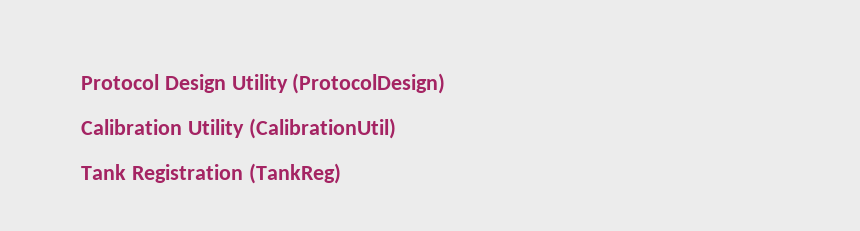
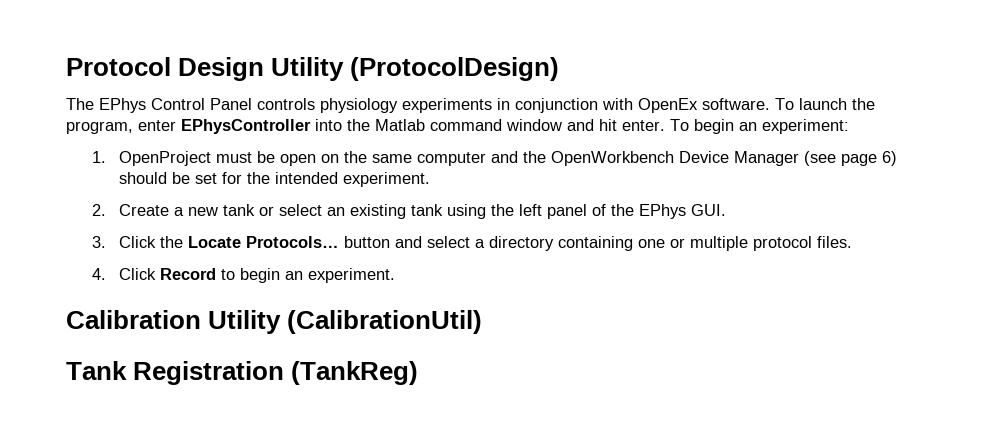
(446, 83) none -> [66,98,875,113] [66,119,849,134] [92,151,897,166] [118,172,430,187] [92,204,726,219] [92,236,852,251] [92,268,395,283] // The EPhys Control Panel controls physiology experiments in conjunction with OpenEx software. To launch the program, enter EPhysController into the Matlab command window and hit enter. To begin an experiment: // 1. OpenProject must be open on the same computer and the OpenWorkbench Device Manager (see page 6) should be set for the intended experiment. // 2. Create a new tank or select an existing tank using the left panel of the EPhys GUI. // 3. Click the Locate Protocols… button and select a directory containing one or multiple protocol files. // 4. Click Record to begin an experiment.

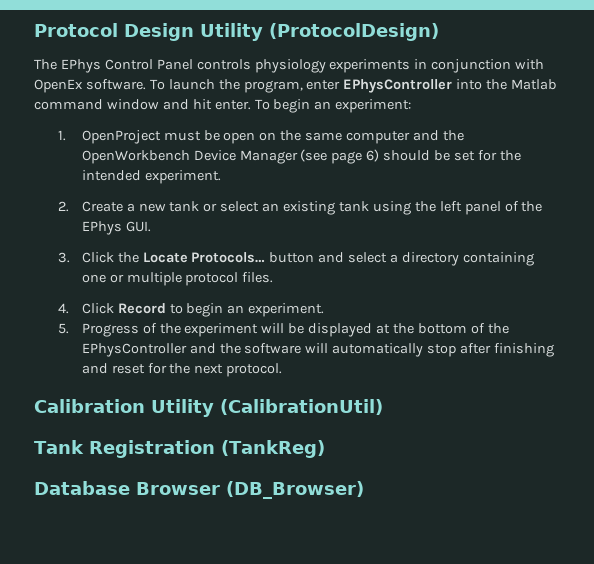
(395, 275) none -> [57,323,509,337] [81,343,554,357] [81,363,283,377] // 5. Progress of the experiment will be displayed at the bottom of the EPhysController and the software will automatically stop after finishing and reset for the next protocol.
(419, 373) none -> [34,481,364,499] // Database Browser (DB_Browser)

